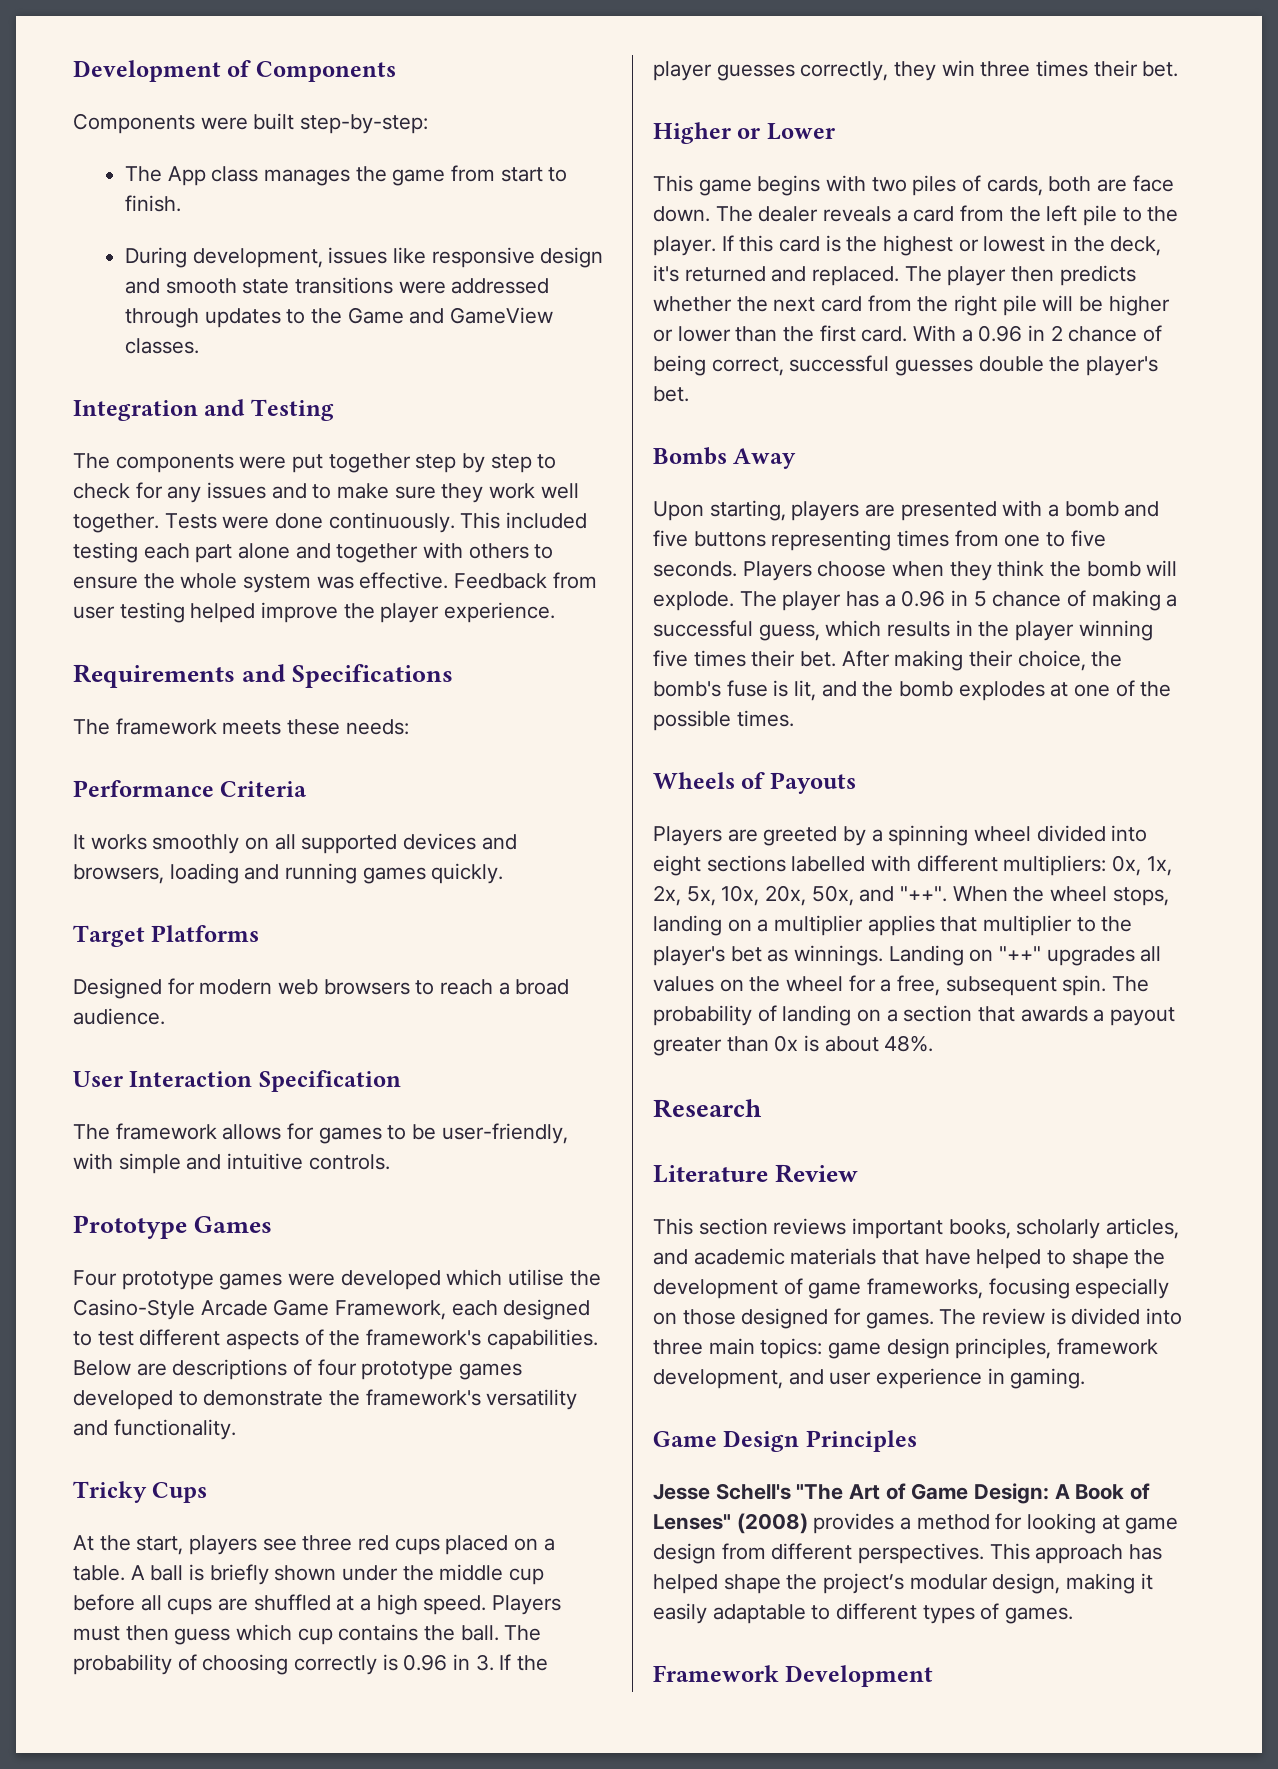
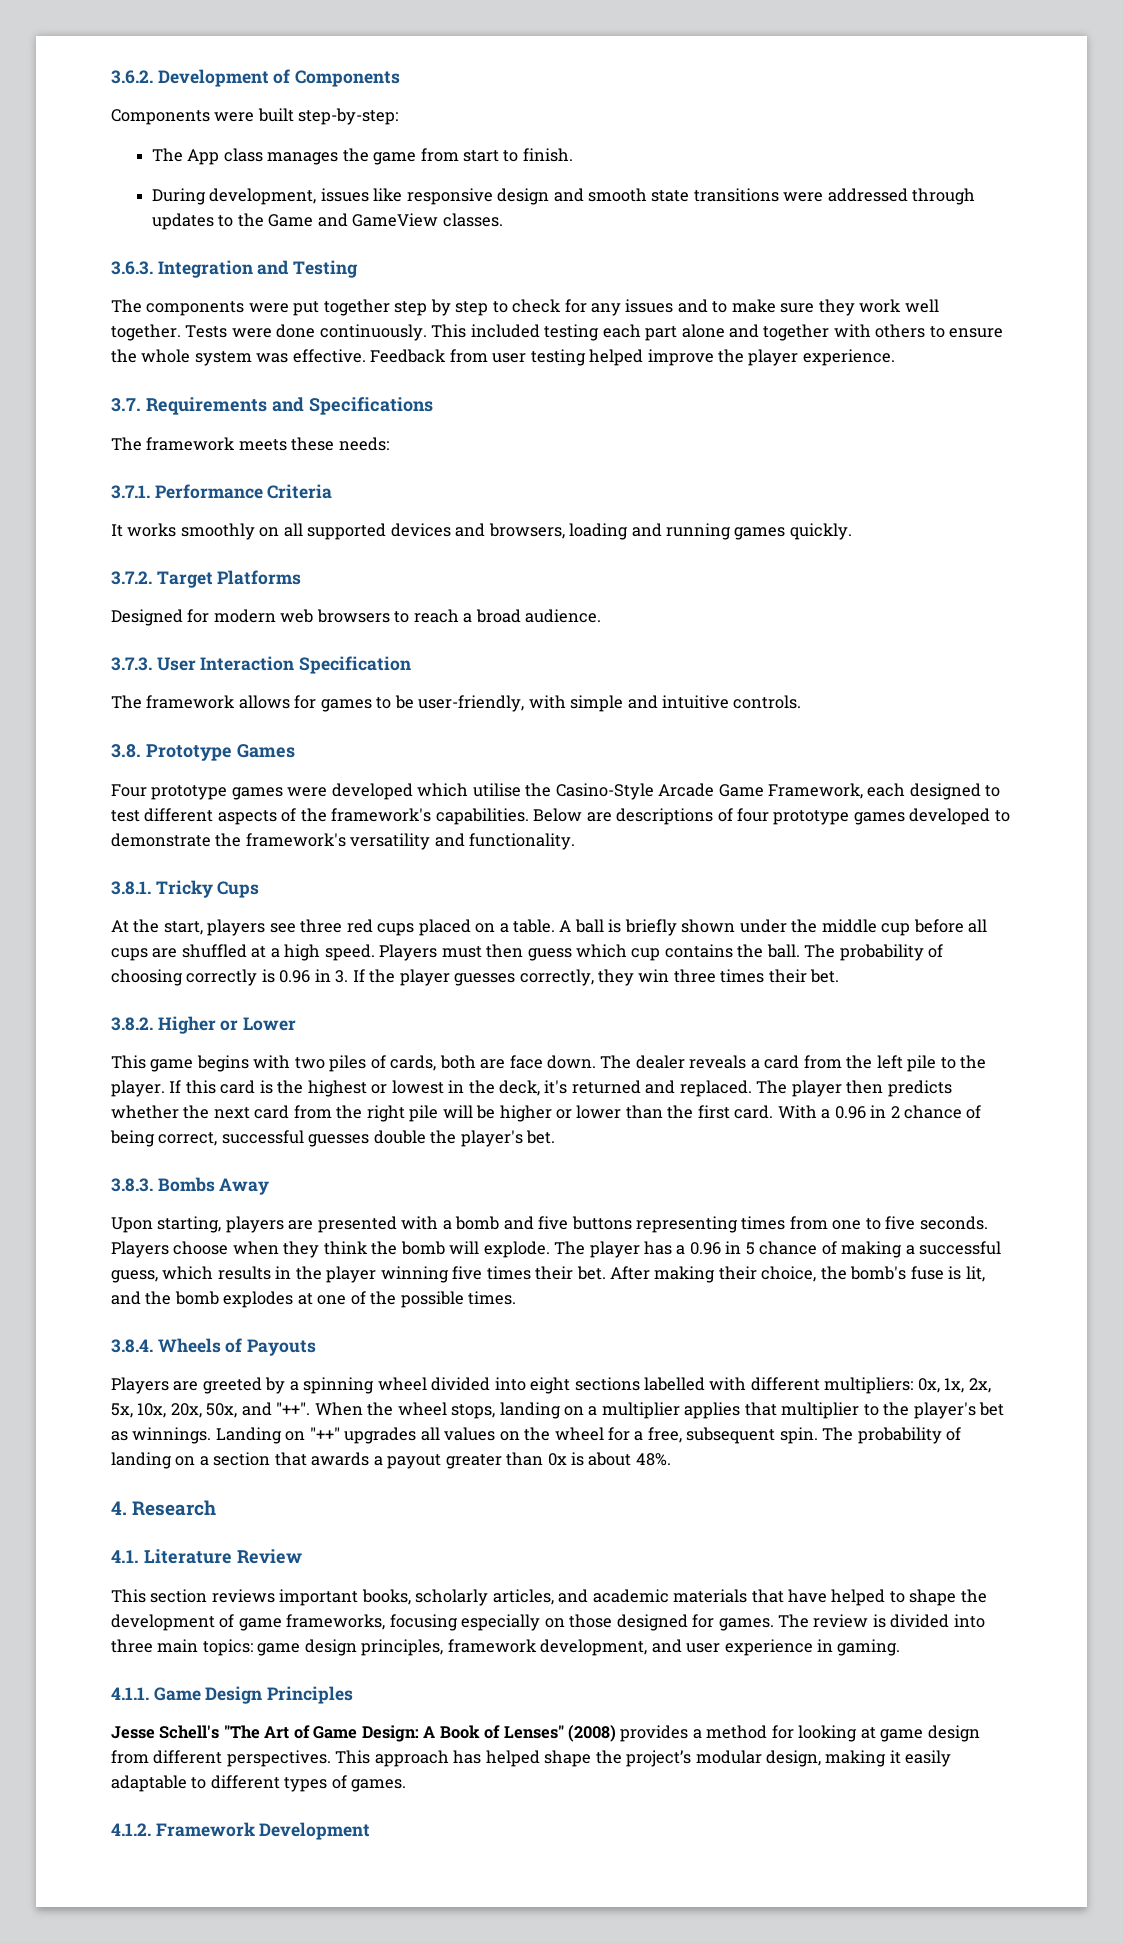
(73, 71) none -> [111,70,153,84] 3.6.2.
(199, 346) none -> [111,261,153,275] 3.6.3.
(556, 612) none -> [111,398,141,412] 3.7.
(409, 727) none -> [111,485,150,499] 3.7.1.
(504, 873) none -> [111,571,152,585] 3.7.2.
(165, 1016) none -> [111,657,152,671] 3.7.3.
(390, 1162) none -> [111,744,141,758] 3.8.
(236, 1429) none -> [111,881,151,895] 3.8.1.
(1179, 69) none -> [111,1017,153,1031] 3.8.2.
(689, 394) none -> [111,1178,153,1192] 3.8.3.
(794, 718) none -> [111,1339,153,1353] 3.8.4.
(934, 1043) none -> [111,1501,127,1515] 4.
(762, 1108) none -> [111,1550,139,1563] 4.1.
(1086, 1378) none -> [111,1687,149,1700] 4.1.1.
(1074, 1615) none -> [111,1823,151,1836] 4.1.2.

